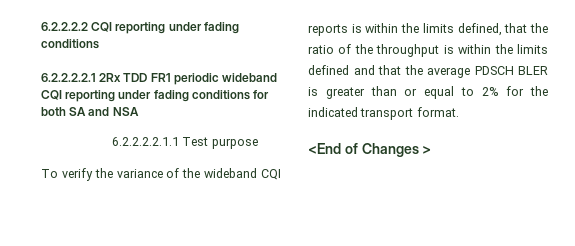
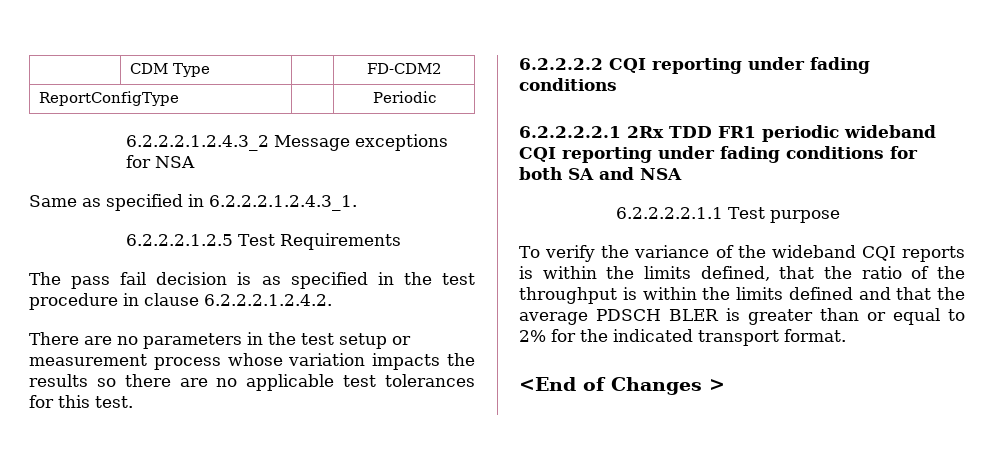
(41, 26) none -> [130,63,211,77] [366,63,442,74] [39,91,180,106] [372,91,436,103] [126,134,449,151] [126,155,196,168] [29,194,357,211] [126,233,402,250] [29,272,475,289] [29,293,332,310] [29,332,411,349] [29,353,476,370] [29,374,475,391] [29,395,133,408] | CDM Type | | FD-CDM2 // ReportConfigType | | Periodic // 6.2.2.2.1.2.4.3_2 Message exceptions for NSA // Same as specified in 6.2.2.2.1.2.4.3_1. // 6.2.2.2.1.2.5 Test Requirements // The pass fail decision is as specified in the test procedure in clause 6.2.2.2.1.2.4.2. // There are no parameters in the test setup or measurement process whose variation impacts the results so there are no applicable test tolerances for this test. //

